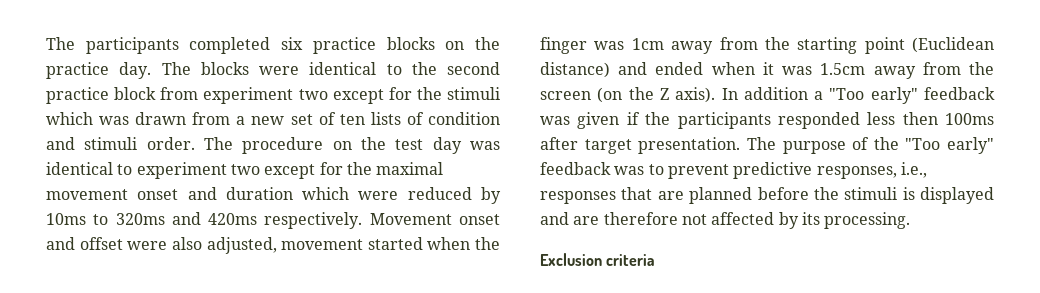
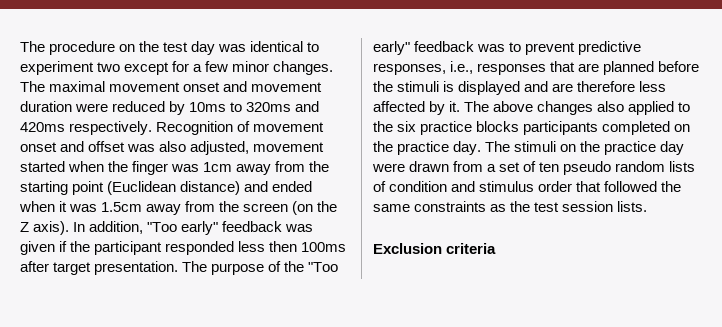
[46,37,501,54] [46,62,500,79] [46,87,500,104] [46,112,500,125] [46,137,234,150] The participants completed six practice blocks on the practice day. The blocks were identical to the second practice block from experiment two except for the stimuli which was drawn from a new set of ten lists of condition and stimuli order. The -> [20,41,45,52] The
[346,162,372,175] the -> [193,61,334,75] [20,81,45,92] a few minor changes. The
[225,187,350,200] duration which -> [251,82,323,92] [20,101,72,112] movement duration
[369,213,452,225] Movement -> [156,121,325,135] Recognition of movement
[127,241,168,250] were -> [127,144,156,152] was
[743,87,824,100] addition a -> [89,221,144,234] addition,
[677,112,771,129] participants -> [94,241,163,255] participant
[681,214,707,225] not -> [639,81,667,92] less
[801,212,911,229] its processing. -> [449,101,691,115] [373,121,691,135] [373,141,685,155] [372,161,696,175] [373,181,682,192] [373,201,648,212] it. The above changes also applied to the six practice blocks participants completed on the practice day. The stimuli on the practice day were drawn from a set of ten pseudo random lists of condition and stimulus order that followed the same constraints as the test session lists.

